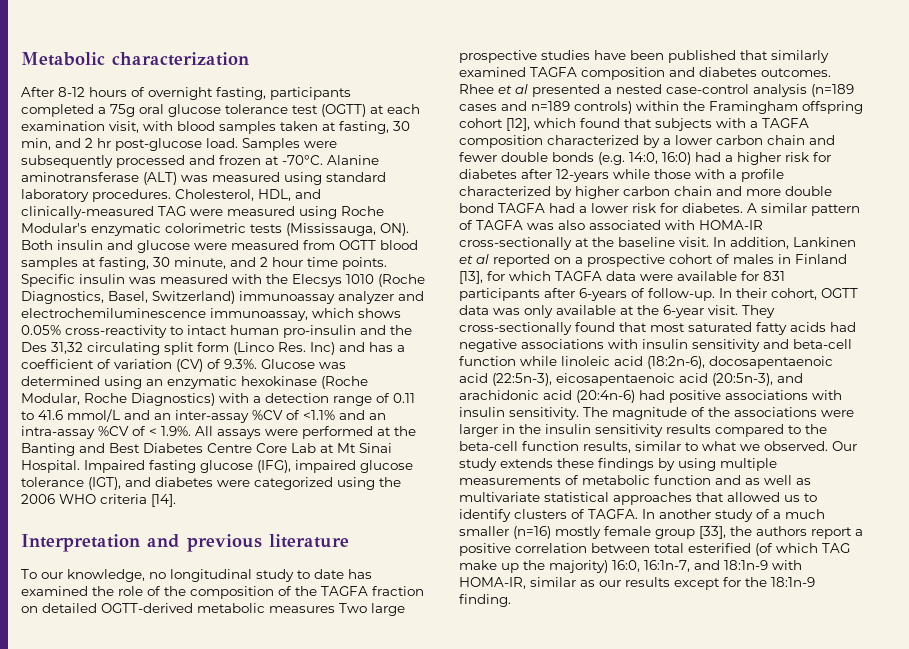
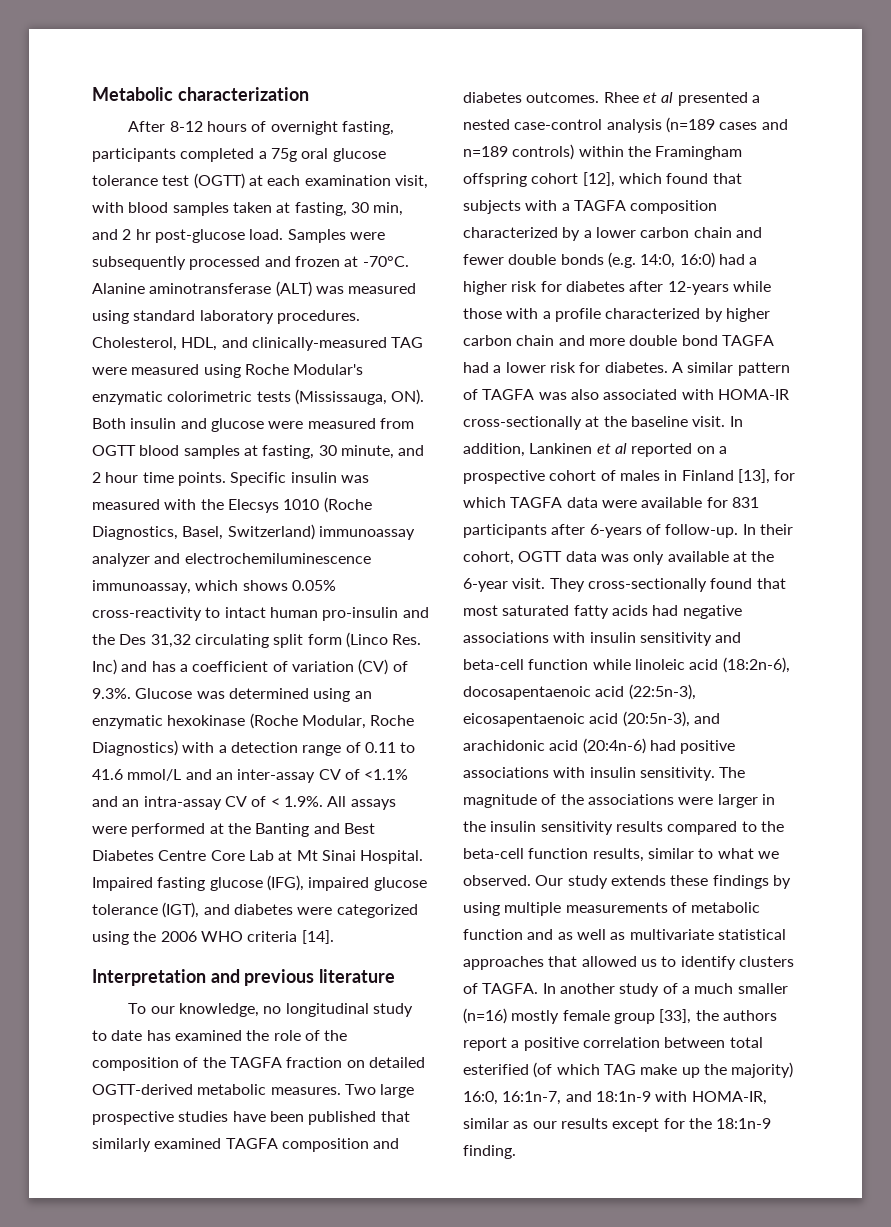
[252,410,283,420] %CV -> [318,769,341,780] CV
[98,426,129,436] %CV -> [224,796,247,807] CV
[269,606,335,613] measures -> [270,1087,341,1095] measures.

